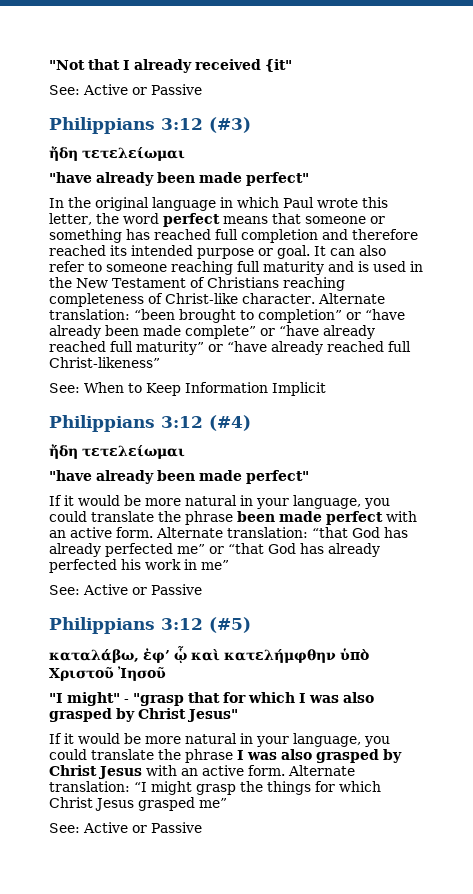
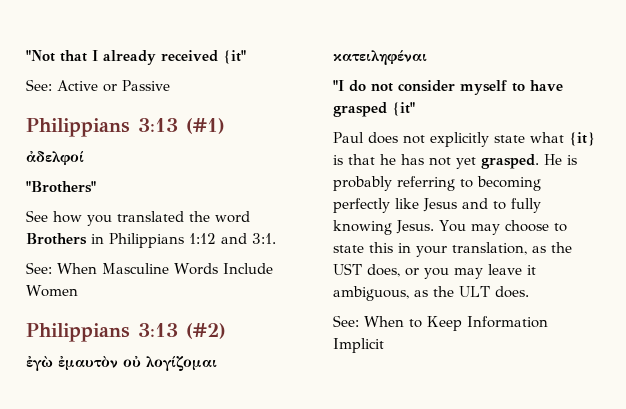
[161,117,251,133] [49,146,185,161] [49,172,309,186] [49,197,388,211] [49,213,385,227] [49,229,418,243] [49,245,386,259] [49,261,423,275] [49,277,345,291] [49,293,385,307] [49,309,405,323] [49,325,375,339] [49,341,411,355] [49,357,160,368] 3:12 (#3) // ἤδη τετελείωμαι // "have already been made perfect" // In the original language in which Paul wrote this letter, the word perfect means that someone or something has reached full completion and therefore reached its intended purpose or goal. It can also refer to someone reaching full maturity and is used in the New Testament of Christians reaching completeness of Christ-like character. Alternate translation: “been brought to completion” or “have already been made complete” or “have already reached full maturity” or “have already reached full Christ-likeness” -> [138,118,225,134] [26,151,84,165] [26,181,96,193] [26,210,250,226] [26,233,276,248] [26,262,273,275] [26,285,78,297] [26,323,226,342] [26,356,217,371] [333,50,427,65] [333,80,563,95] [333,102,415,117] [333,132,595,147] [333,154,577,169] [333,176,541,191] [333,198,541,213] [333,220,567,235] [333,242,572,257] [333,263,536,279] [333,286,529,301] 3:13 (#1) // ἀδελφοί // "Brothers" // See how you translated the word Brothers in Philippians 1:12 and 3:1. // See: When Masculine Words Include Women // Philippians 3:13 (#2) // ἐγὼ ἐμαυτὸν οὐ λογίζομαι κατειληφέναι // "I do not consider myself to have grasped {it" // Paul does not explicitly state what {it} is that he has not yet grasped. He is probably referring to becoming perfectly like Jesus and to fully knowing Jesus. You may choose to state this in your translation, as the UST does, or you may leave it ambiguous, as the ULT does.
[49,415,251,432] [49,444,185,459] [49,470,309,484] [49,495,390,509] [49,511,417,525] [49,527,408,538] [49,543,380,557] [49,559,229,573] [49,584,202,595] [49,617,251,634] [49,646,369,664] [49,666,166,681] [49,692,374,706] [49,708,238,722] [49,733,390,747] [49,749,402,763] [49,765,355,779] [49,781,381,795] [49,797,227,811] [49,822,202,833] // Philippians 3:12 (#4) // ἤδη τετελείωμαι // "have already been made perfect" // If it would be more natural in your language, you could translate the phrase been made perfect with an active form. Alternate translation: “that God has already perfected me” or “that God has already perfected his work in me” // See: Active or Passive // Philippians 3:12 (#5) // καταλάβω, ἐφ’ ᾧ καὶ κατελήμφθην ὑπὸ Χριστοῦ Ἰησοῦ // "I might" - "grasp that for which I was also grasped by Christ Jesus" // If it would be more natural in your language, you could translate the phrase I was also grasped by Christ Jesus with an active form. Alternate translation: “I might grasp the things for which Christ Jesus grasped me” // See: Active or Passive -> (384, 345) none

